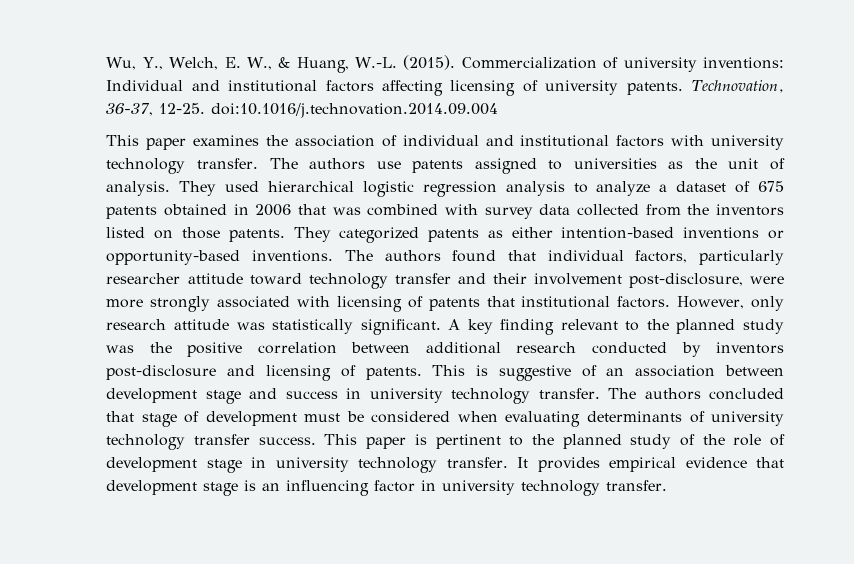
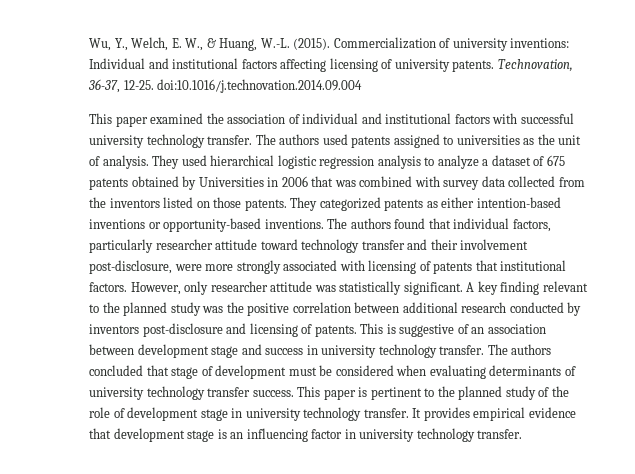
[193,135,260,146] examines -> [150,113,204,124] examined
[711,135,785,150] [106,158,401,174] university technology transfer. The authors use -> [520,113,574,124] [89,134,348,148] successful university technology transfer. The authors used
(228, 210) none -> [182,176,264,190] by Universities
[106,319,167,330] research -> [210,281,268,292] researcher

